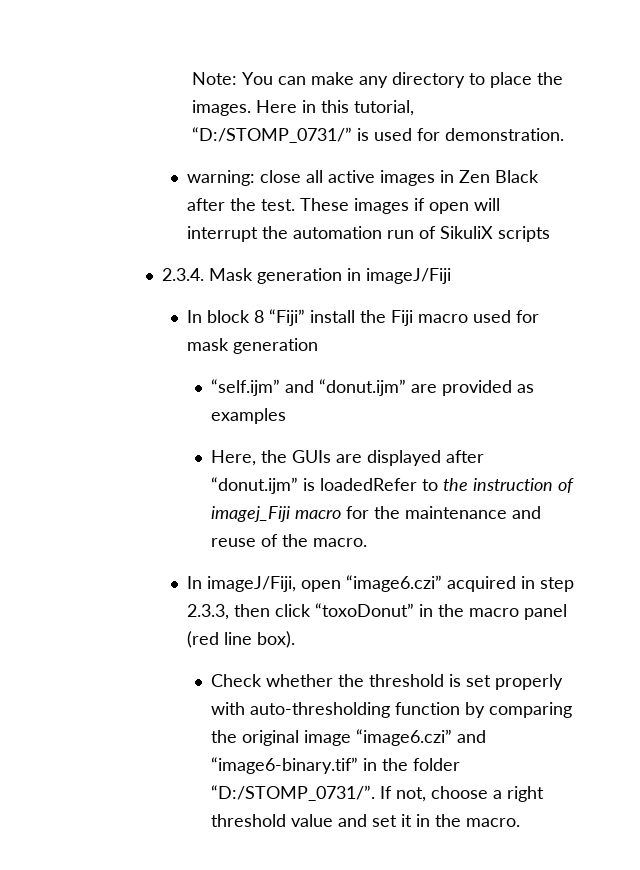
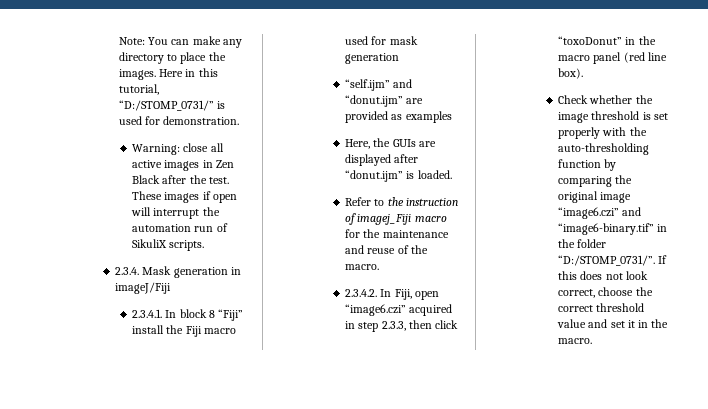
[186,170,255,186] warning: -> [132,144,181,155] Warning:
[497,226,550,242] scripts -> [169,240,205,251] scripts.
(452, 276) none -> [132,309,163,318] 2.3.4.1.
[320,478,418,491] loadedRefer -> [417,170,452,179] [345,197,372,206] loaded. // Refer
[186,576,296,592] In imageJ/Fiji, -> [345,289,412,300] 2.3.4.2. In Fiji,
(365, 680) none -> [558,112,590,123] image
(246, 708) none -> [629,127,647,136] the
[396,786,545,802] not, choose a right -> [558,271,648,280] [558,287,653,298] [558,305,594,312] this does not look correct, choose the correct

